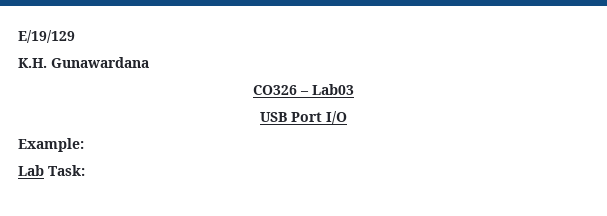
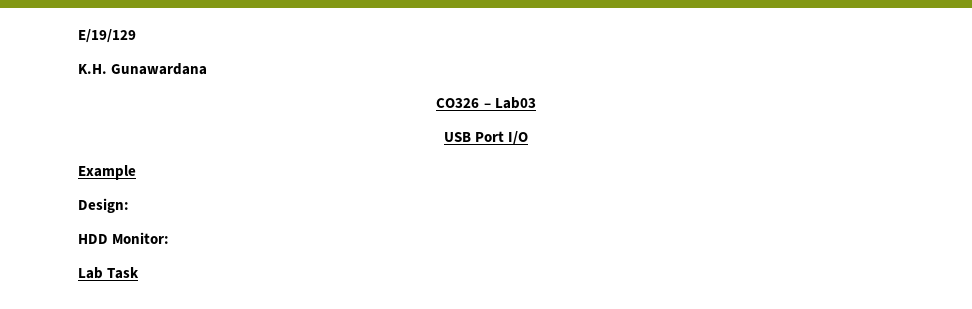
[18,138,84,152] Example: -> [78,165,136,180] [78,198,129,213] [78,232,170,244] Example // Design: // HDD Monitor:
[48,165,85,176] Task: -> [107,267,140,279] Task

